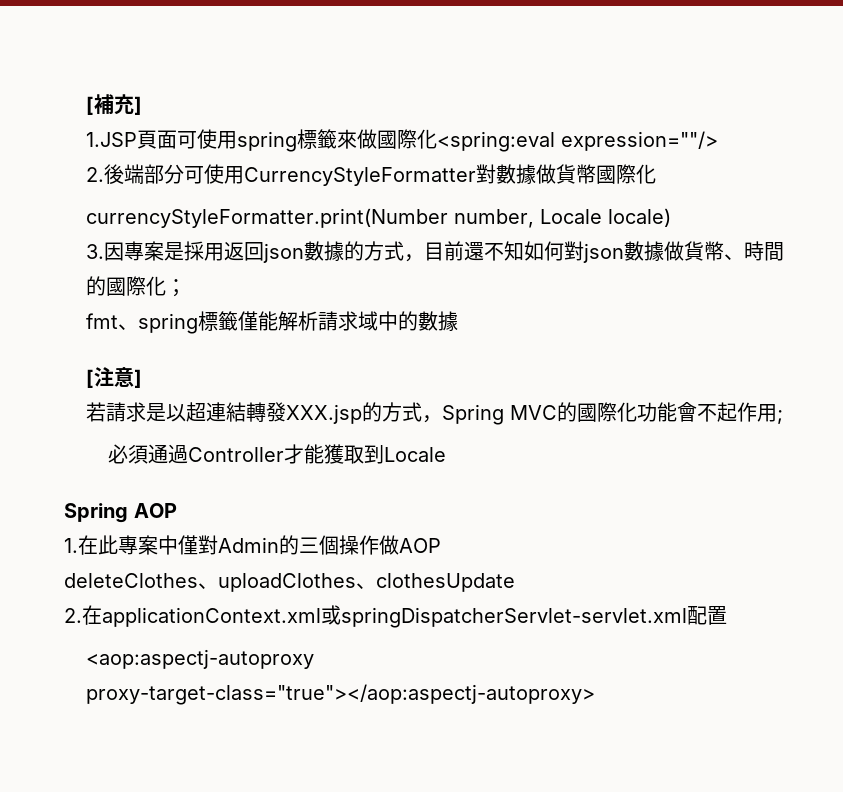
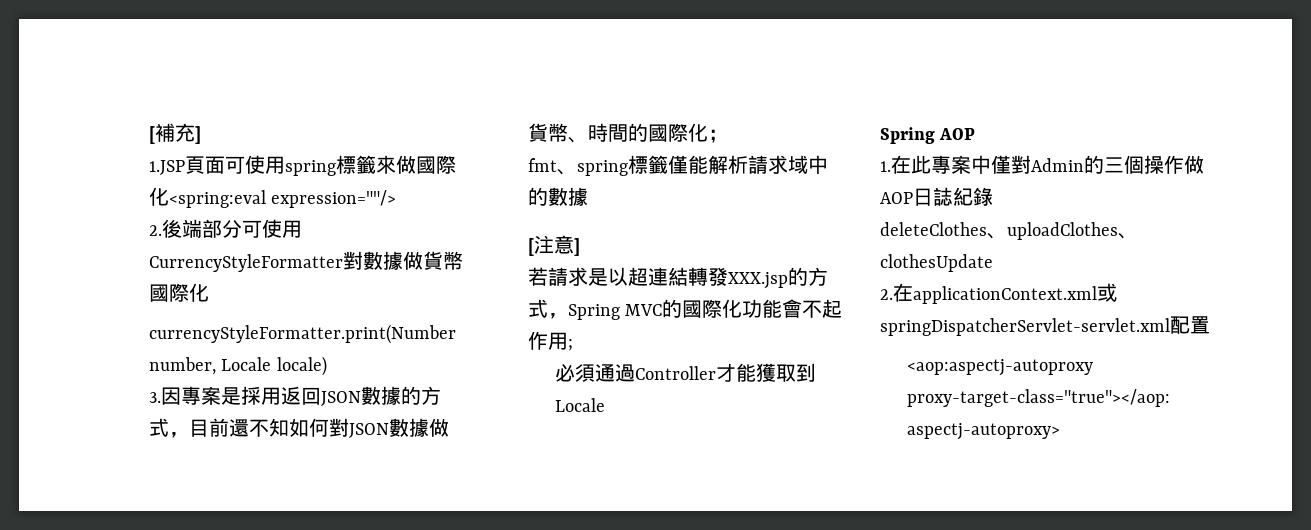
[263,243,305,263] json -> [320,391,361,406] JSON
[583,243,625,263] json -> [348,423,389,438] JSON
(441, 545) none -> [913,187,993,206] 日誌紀錄

